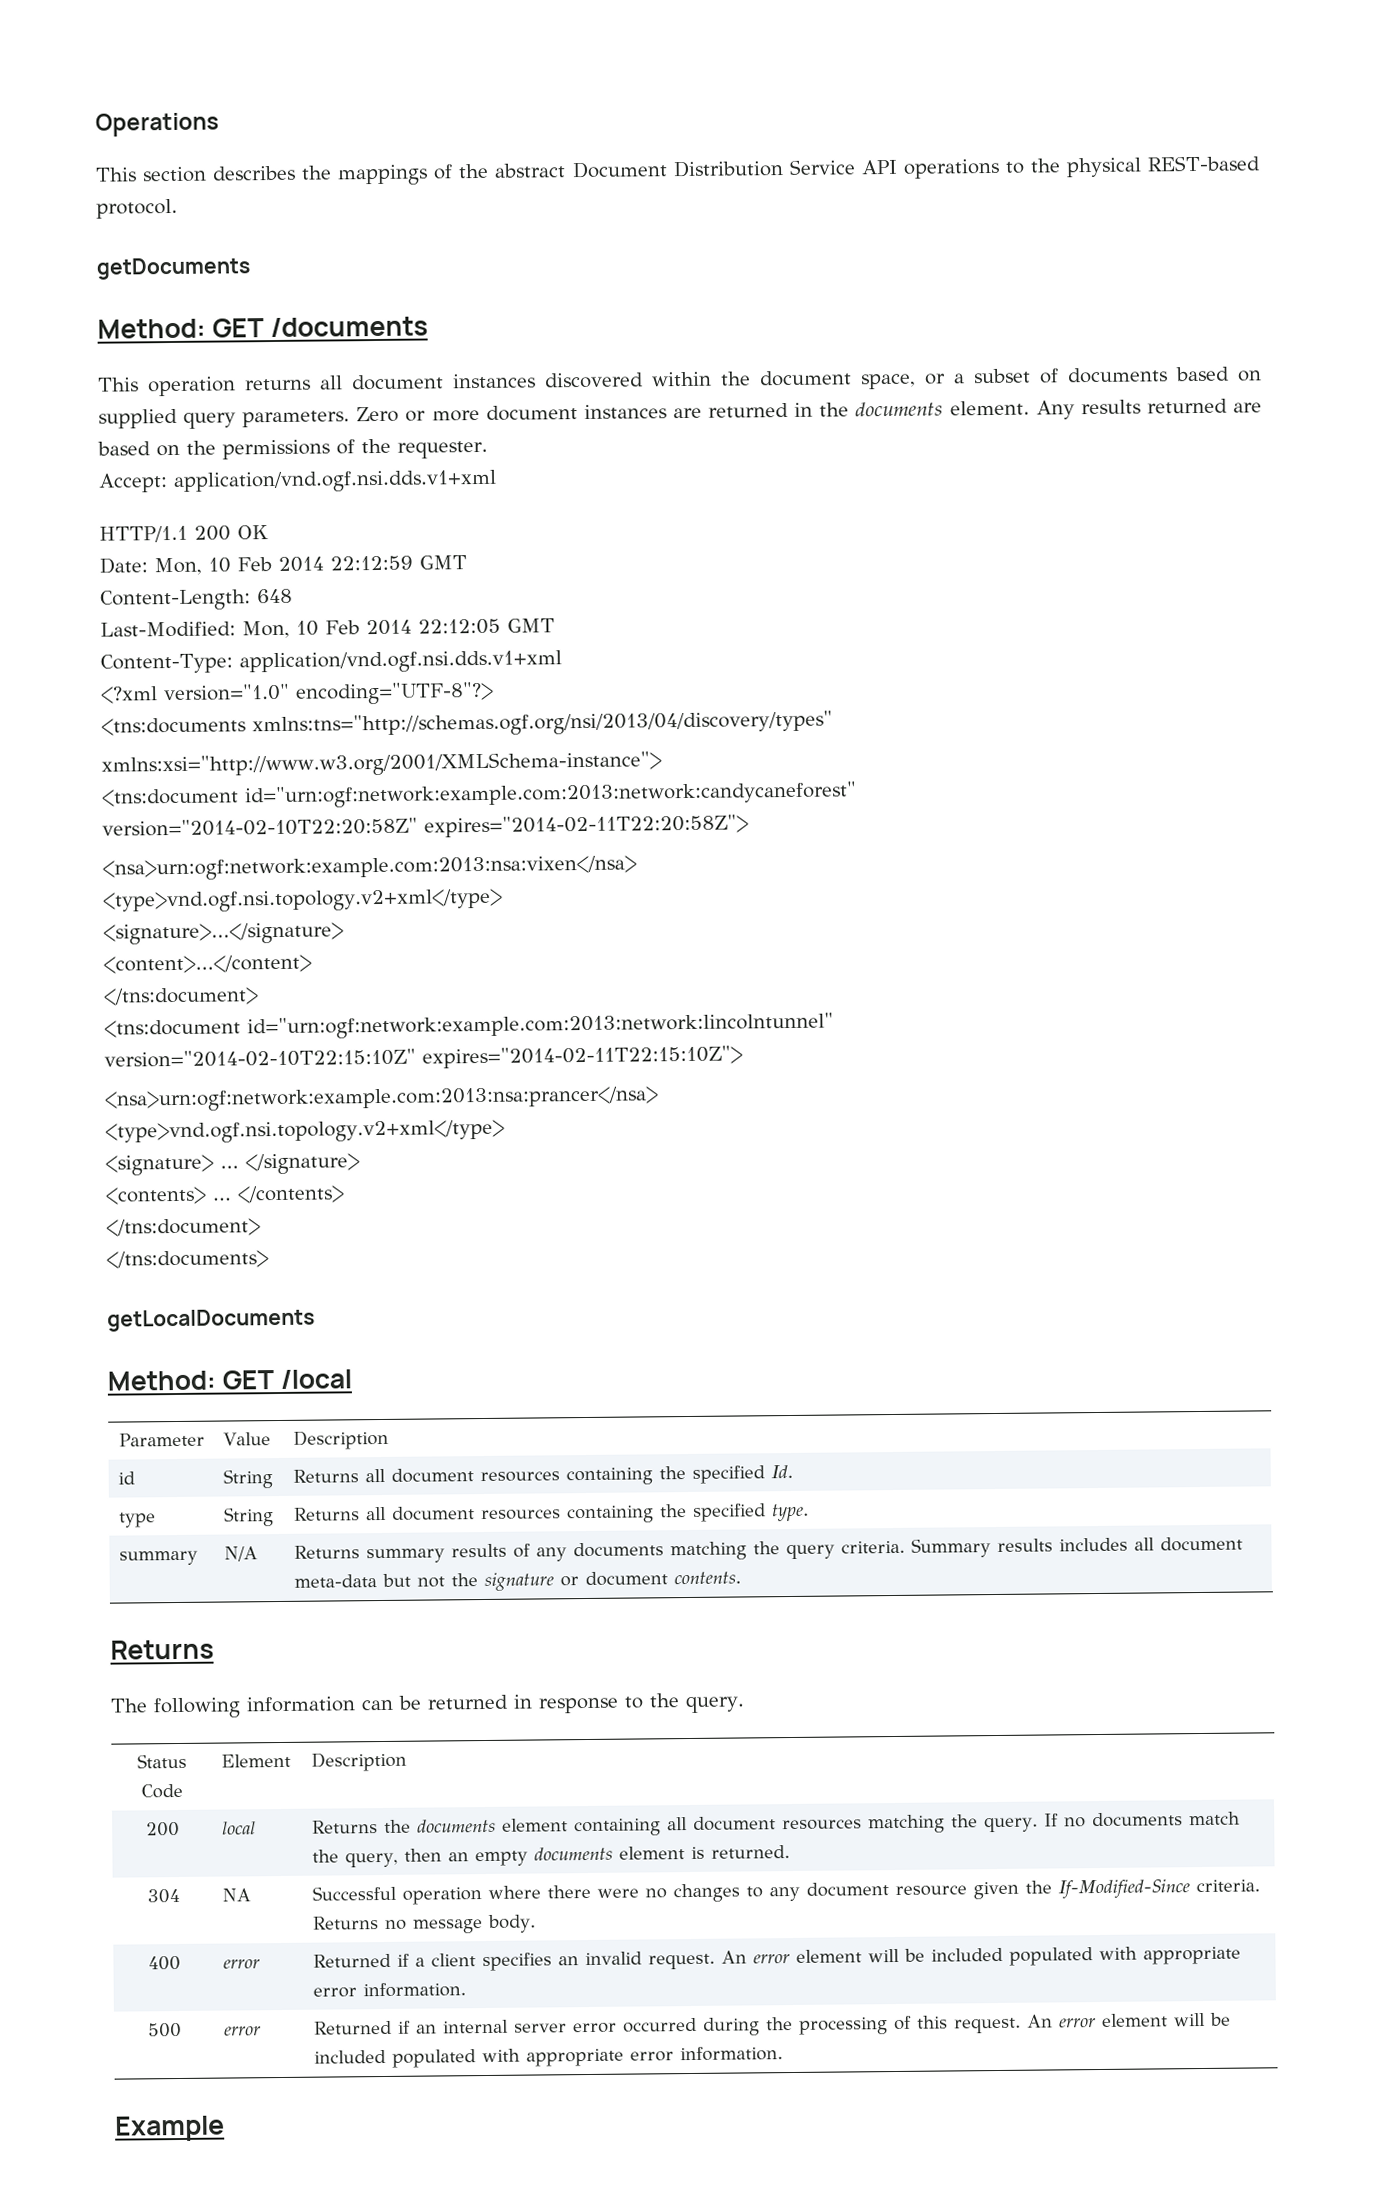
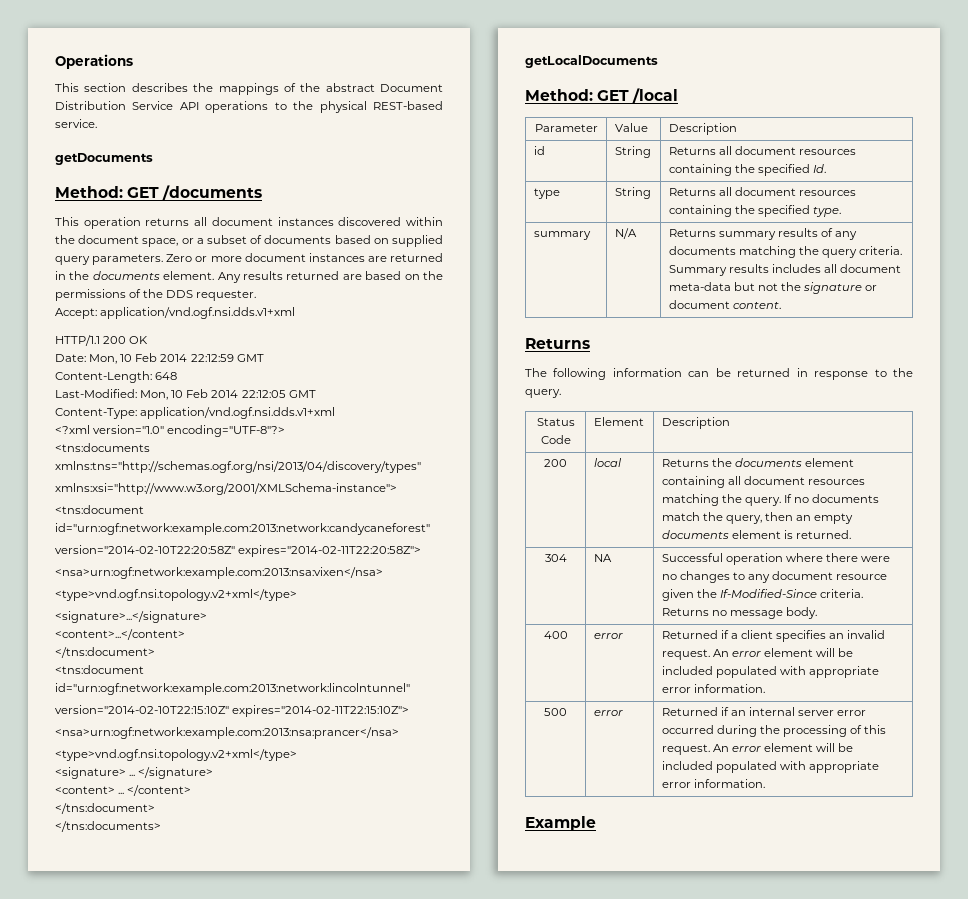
[96,198,178,219] protocol. -> [55,119,97,128] service.
(391, 446) none -> [166,290,194,298] DDS
[105,1185,345,1205] <contents> ... </contents> -> [55,785,192,796] <content> ... </content>
[673,1571,741,1585] contents. -> [732,302,781,309] content.

